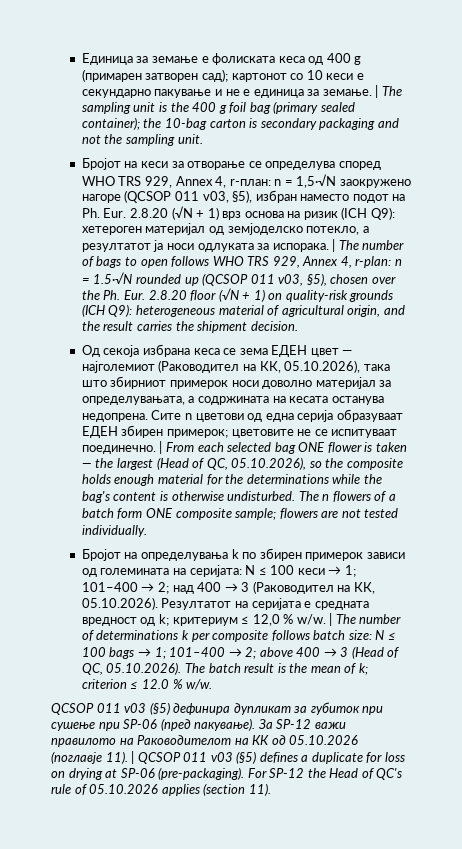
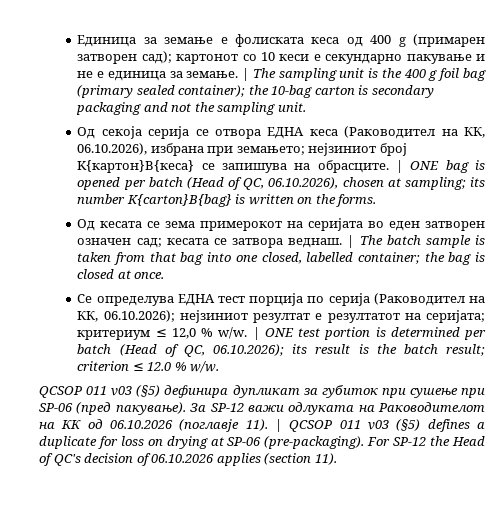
[81,158,381,170] [81,174,411,188] [81,190,406,203] [81,206,395,220] [81,223,369,235] [81,239,405,252] [81,256,402,268] [81,272,396,286] [81,288,394,302] [81,304,405,317] [81,321,298,333] [81,344,353,357] [81,360,390,373] [81,376,392,389] [81,396,384,405] [81,409,403,422] [81,425,398,438] [81,441,407,454] [81,457,403,470] [81,474,382,486] [81,491,396,503] [81,508,399,520] [81,525,147,537] [81,548,405,561] [81,565,356,577] [81,581,375,594] [81,597,369,610] [81,614,170,626] Бројот на кеси за отворање се определува според WHO TRS 929, Annex 4, r-план: n = 1,5·√N заокружено нагоре (QCSOP 011 v03, §5), избран наместо подот на Ph. Eur. 2.8.20 (√N + 1) врз основа на ризик (ICH Q9): хетероген материјал од земјоделско потекло, а резултатот ја носи одлуката за испорака. | The number of bags to open follows WHO TRS 929, Annex 4, r-plan: n = 1.5·√N rounded up (QCSOP 011 v03, §5), chosen over the Ph. Eur. 2.8.20 floor (√N + 1) on quality-risk grounds (ICH Q9): heterogeneous material of agricultural origin, and the result carries the shipment decision. // Од секоја избрана кеса се зема ЕДЕН цвет — најголемиот (Раководител на КК, 05.10.2026), така што збирниот примерок носи доволно материјал за определувањата, а содржината на кесата останува недопрена. Сите n цветови од една серија образуваат ЕДЕН збирен примерок; цветовите не се испитуваат поединечно. | From each selected bag ONE flower is taken — the largest (Head of QC, 05.10.2026), so the composite holds enough material for the determinations while the bag's content is otherwise undisturbed. The n flowers of a batch form ONE composite sample; flowers are not tested individually. // Бројот на определувања k по збирен примерок зависи од големината на серијата: N ≤ 100 кеси → 1; 101–400 → 2; над 400 → 3 (Раководител на КК, 05.10.2026). Резултатот на серијата е средната вредност од k; -> [77,126,486,139] [77,143,407,156] [77,160,485,173] [77,177,485,190] [77,194,377,207] [77,218,486,231] [77,235,485,248] [77,252,485,265] [77,269,165,279] [77,293,485,306] [77,310,486,323] Од секоја серија се отвора ЕДНА кеса (Раководител на КК, 06.10.2026), избрана при земањето; нејзиниот број K{картон}B{кеса} се запишува на обрасците. | ONE bag is opened per batch (Head of QC, 06.10.2026), chosen at sampling; its number K{carton}B{bag} is written on the forms. // Од кесата се зема примерокот на серијата во еден затворен означен сад; кесата се затвора веднаш. | The batch sample is taken from that bag into one closed, labelled container; the bag is closed at once. // Се определува ЕДНА тест порција по серија (Раководител на КК, 06.10.2026); нејзиниот резултат е резултатот на серијата;
[335,614,402,624] [81,630,396,642] [81,646,400,659] [81,662,368,675] The number of determinations k per composite follows batch size: N ≤ 100 bags → 1; 101–400 → 2; above 400 → 3 (Head of QC, 05.10.2026). The batch result is the mean of k; -> [264,327,486,340] [77,344,485,357] ONE test portion is determined per batch (Head of QC, 06.10.2026); its result is the batch result;
[51,738,116,747] правилото -> [288,402,355,415] одлуката
[289,735,359,745] 05.10.2026 -> [110,420,173,429] 06.10.2026
[51,784,159,795] rule of 05.10.2026 -> [84,453,215,466] decision of 06.10.2026

